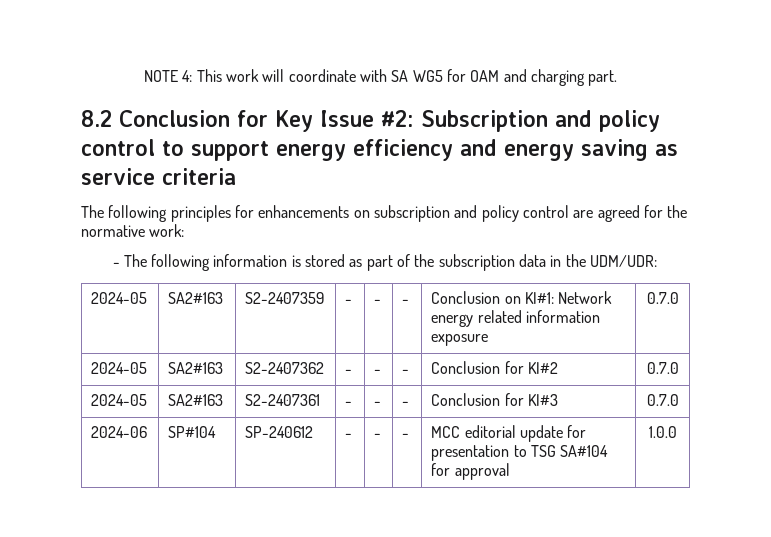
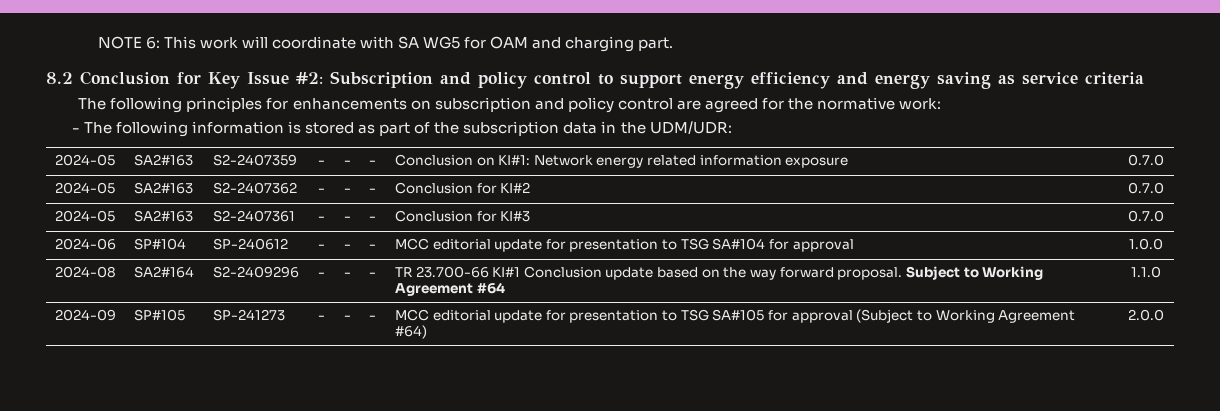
[182,70,193,82] 4: -> [145,36,160,49] 6:
(677, 432) none -> [54,266,116,278] [133,266,194,278] [212,266,299,278] [317,272,325,277] [343,272,351,277] [368,272,376,277] [394,266,1044,280] [394,282,505,296] [1131,266,1161,278] [54,309,116,321] [133,309,185,321] [212,309,285,321] [317,315,325,320] [343,315,351,320] [368,315,376,320] [394,309,1076,323] [394,325,427,339] [1128,309,1164,321] // 2024-08 | SA2#164 | S2-2409296 | - | - | - | TR 23.700-66 KI#1 Conclusion update based on the way forward proposal. Subject to Working Agreement #64 | 1.1.0 // 2024-09 | SP#105 | SP-241273 | - | - | - | MCC editorial update for presentation to TSG SA#105 for approval (Subject to Working Agreement #64) | 2.0.0

